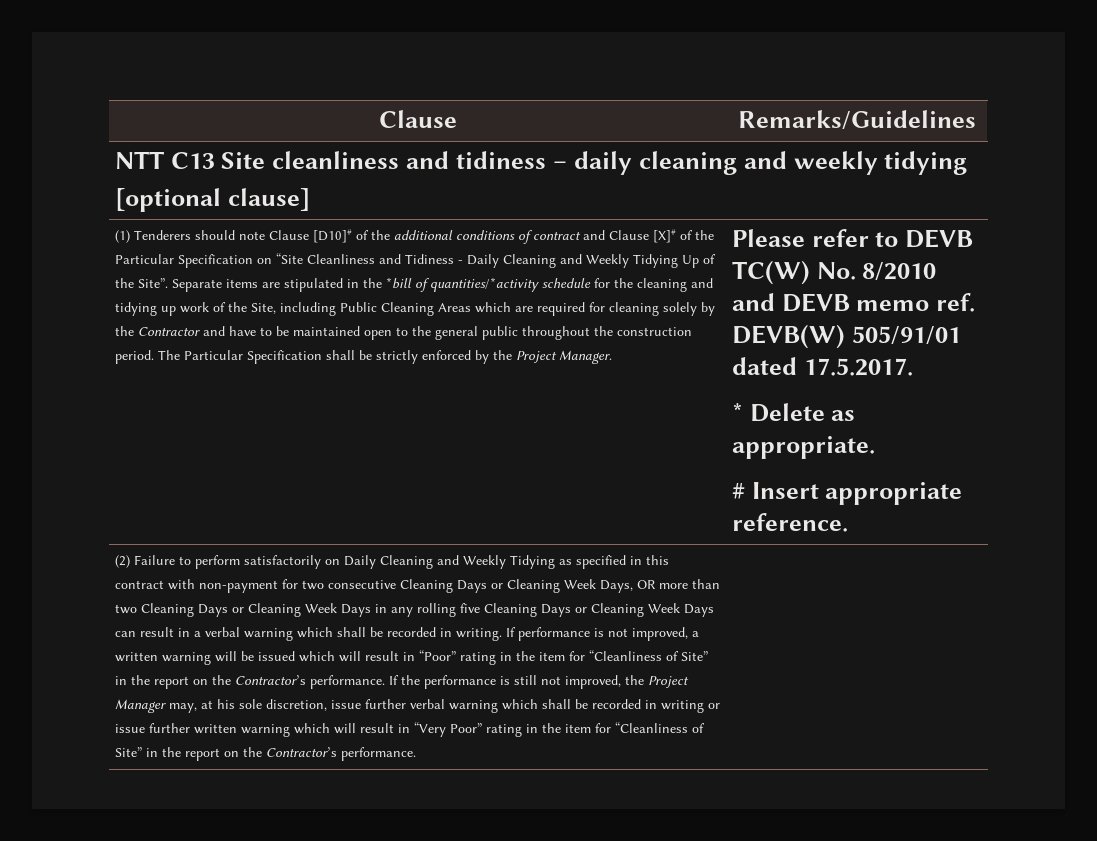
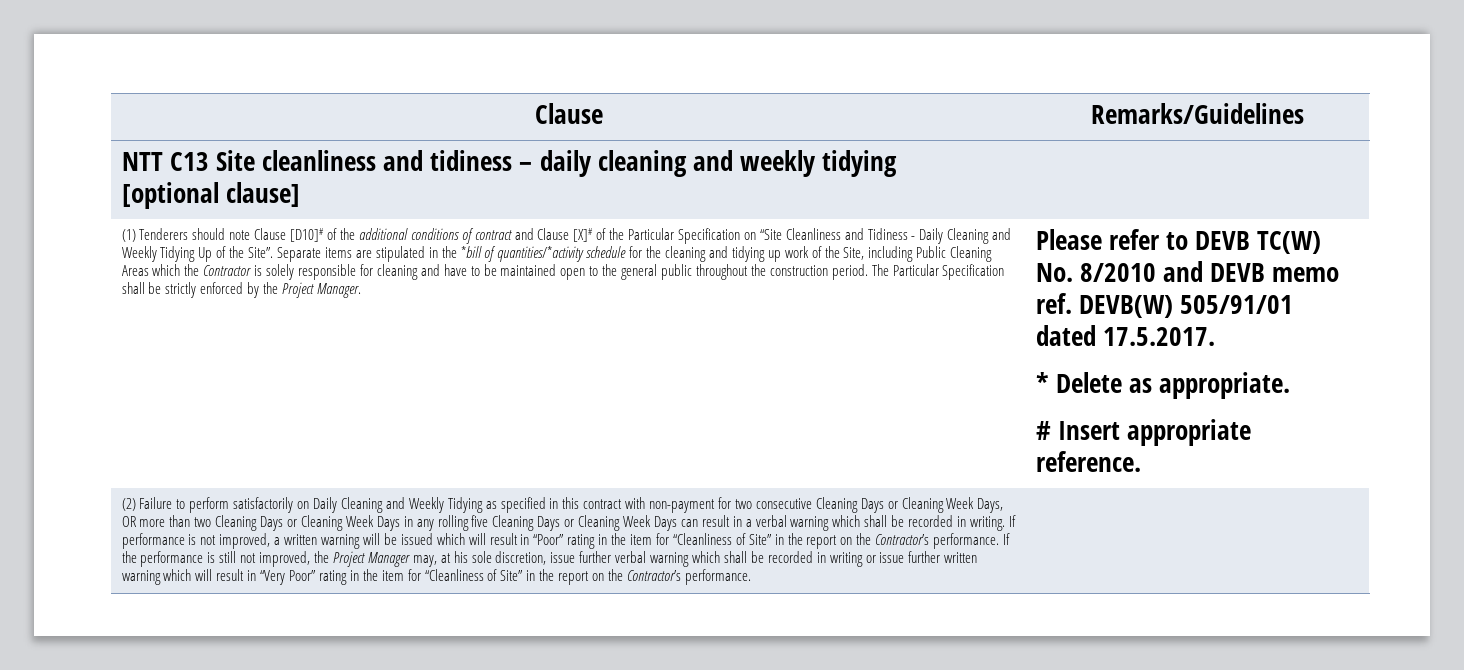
[514,302,715,316] [114,326,200,336] are required for cleaning solely by the Contractor -> [184,264,418,280] the Contractor is solely responsible for cleaning

